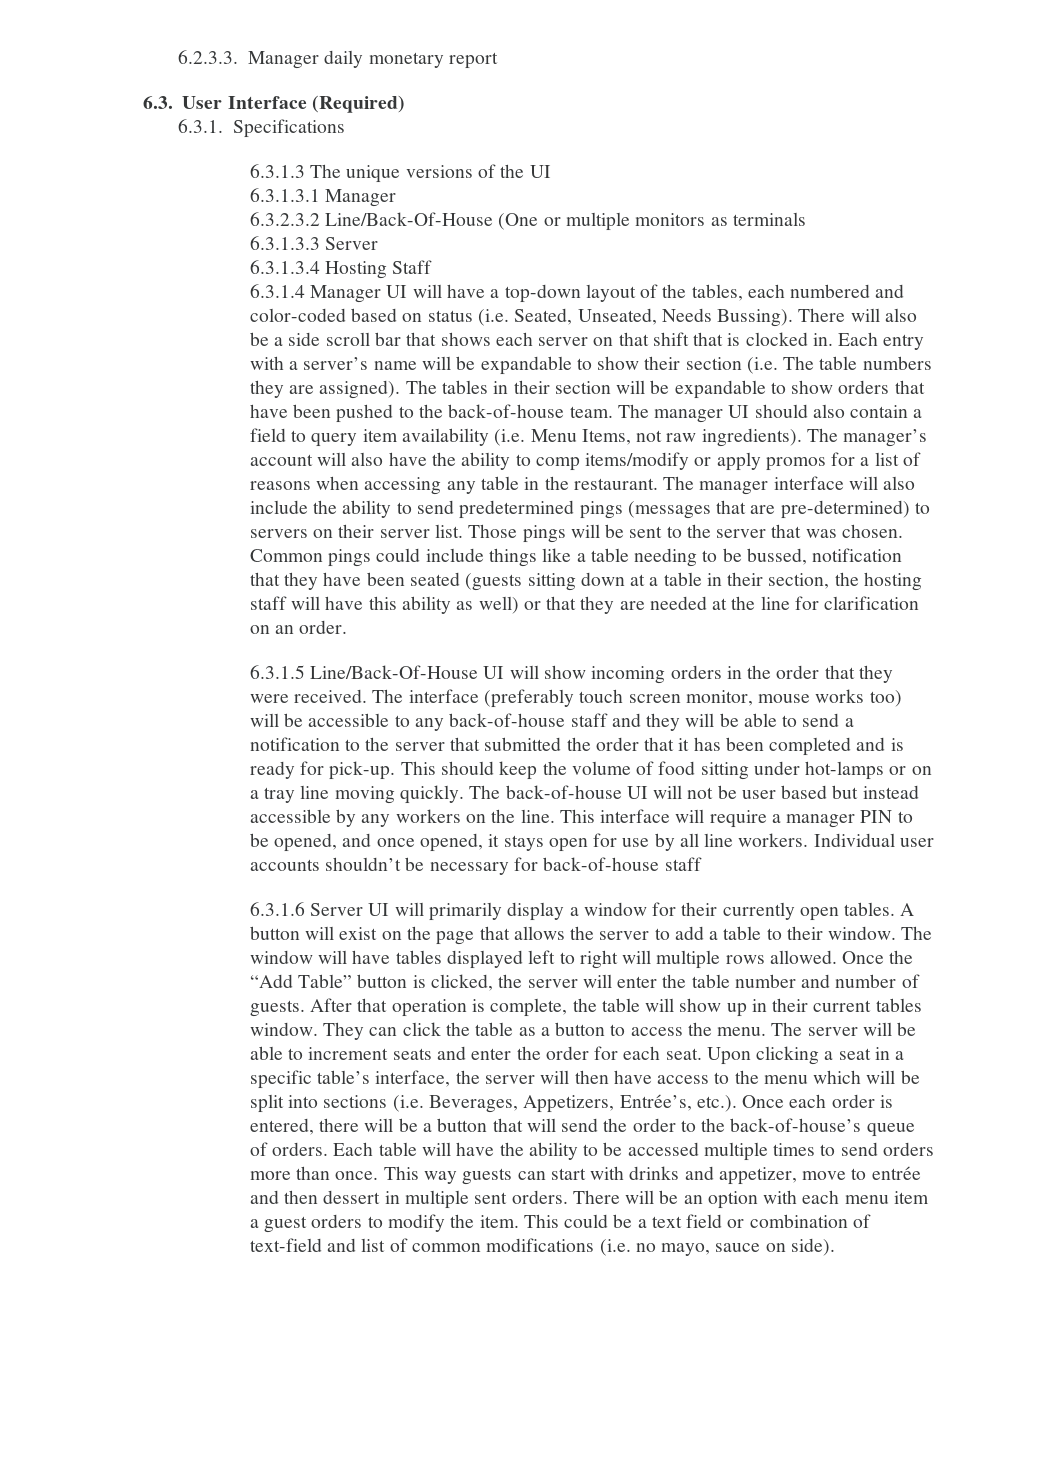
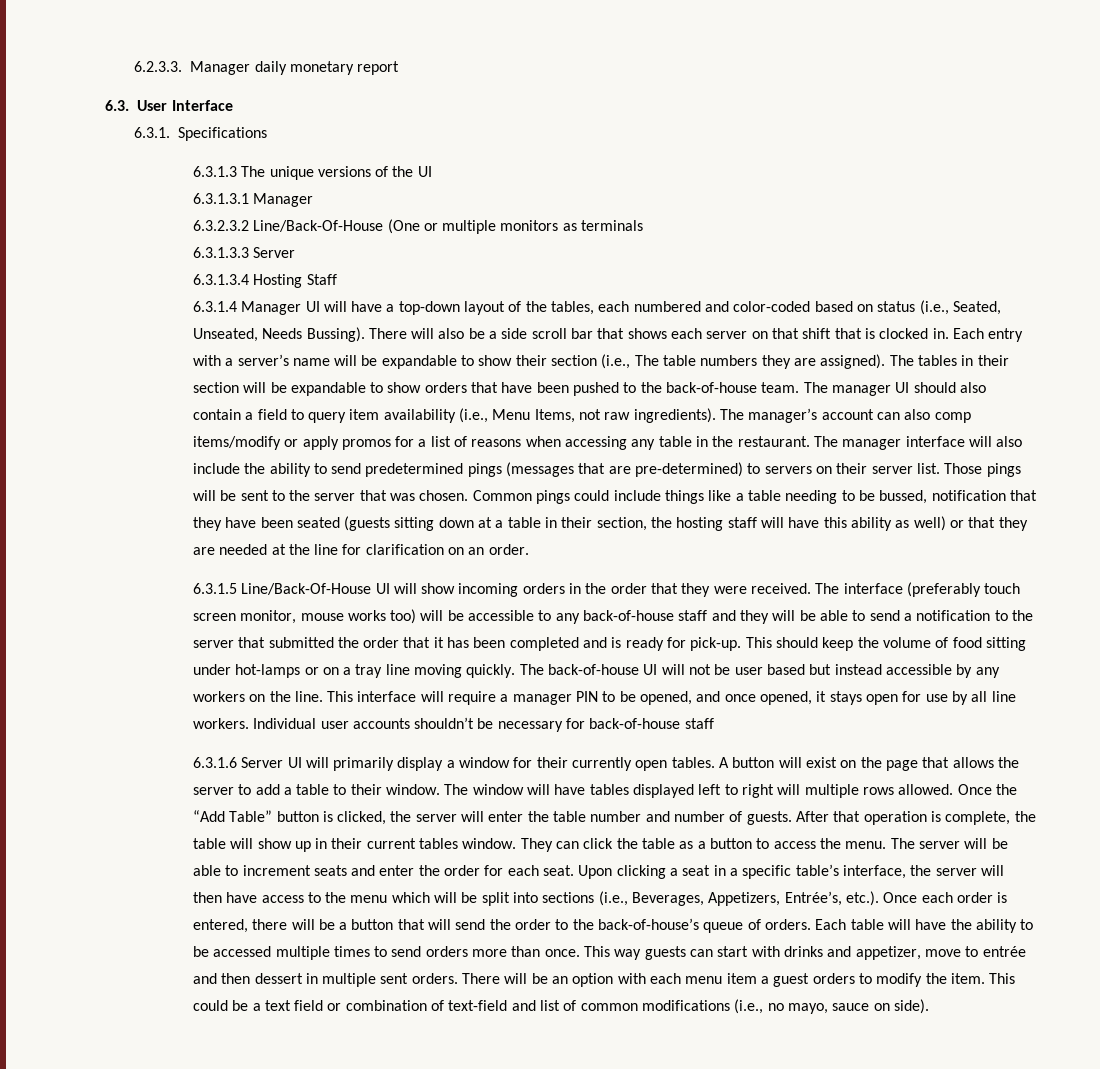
[312,95,406,113] (Required) -> (233, 105) none
[477,309,509,326] (i.e. -> [919,300,949,315] (i.e.,
[746,357,778,374] (i.e. -> [601,354,631,369] (i.e.,
[494,429,526,446] (i.e. -> [459,408,489,423] (i.e.,
[317,452,531,470] will also have the ability to -> [876,409,931,420] can also
[392,1095,424,1112] (i.e. -> [598,891,628,906] (i.e.,
[599,1239,631,1256] (i.e. -> [734,999,764,1014] (i.e.,

